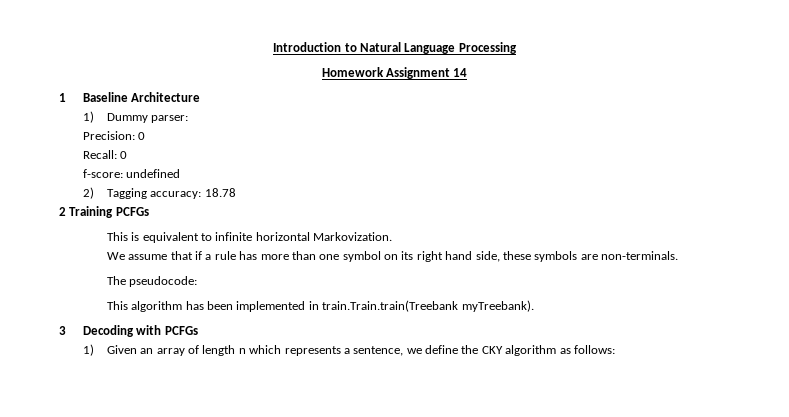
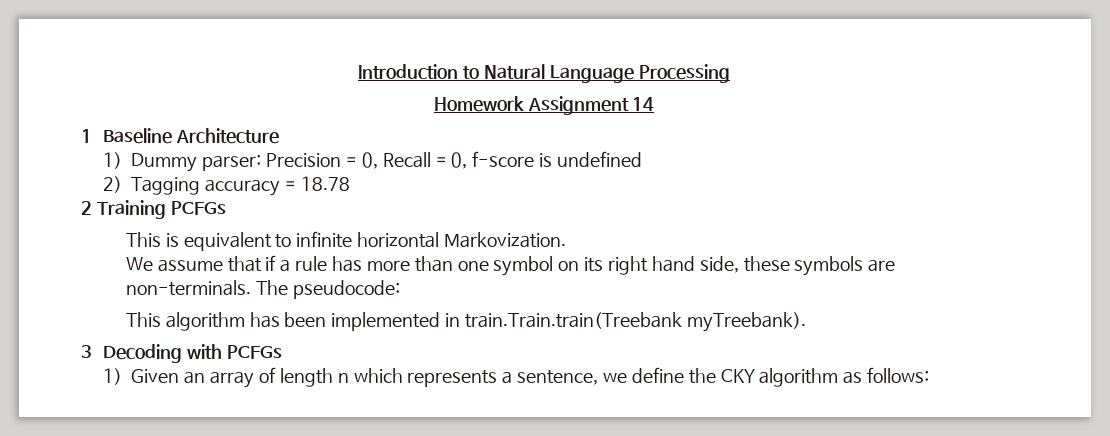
[82,131,146,140] [82,150,128,159] [82,169,123,178] // Precision: 0 // Recall: 0 // f-score: -> [266,151,553,169] Precision = 0, Recall = 0, f-score is
[150,191,202,199] accuracy: -> [205,179,297,196] accuracy =
(679, 255) // -> (251, 288) none

